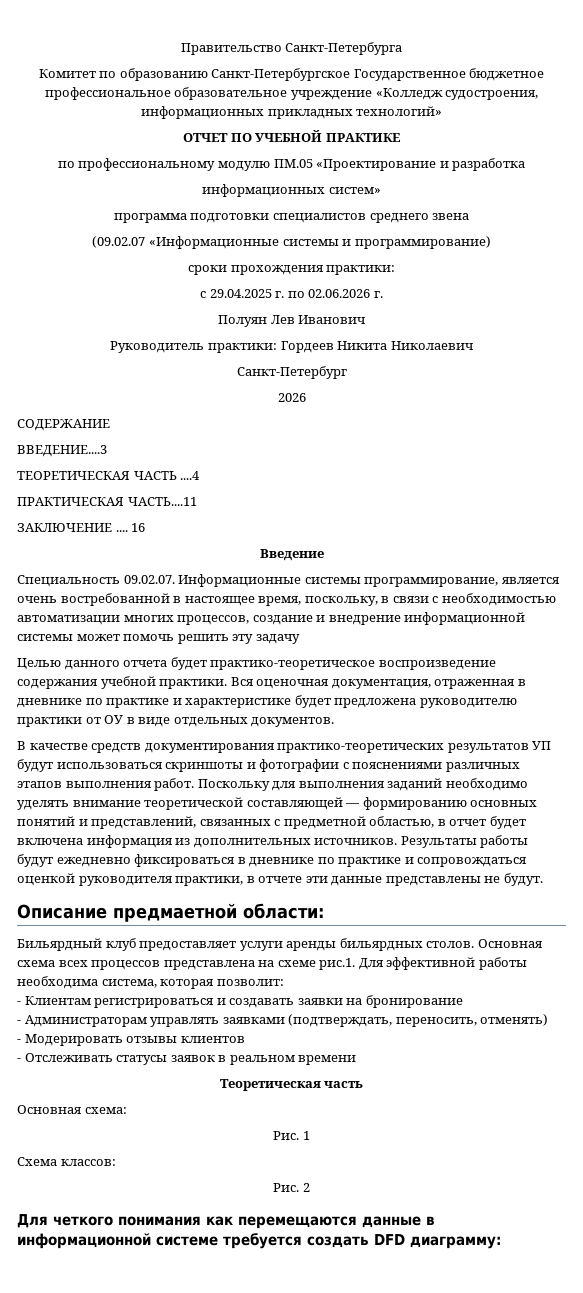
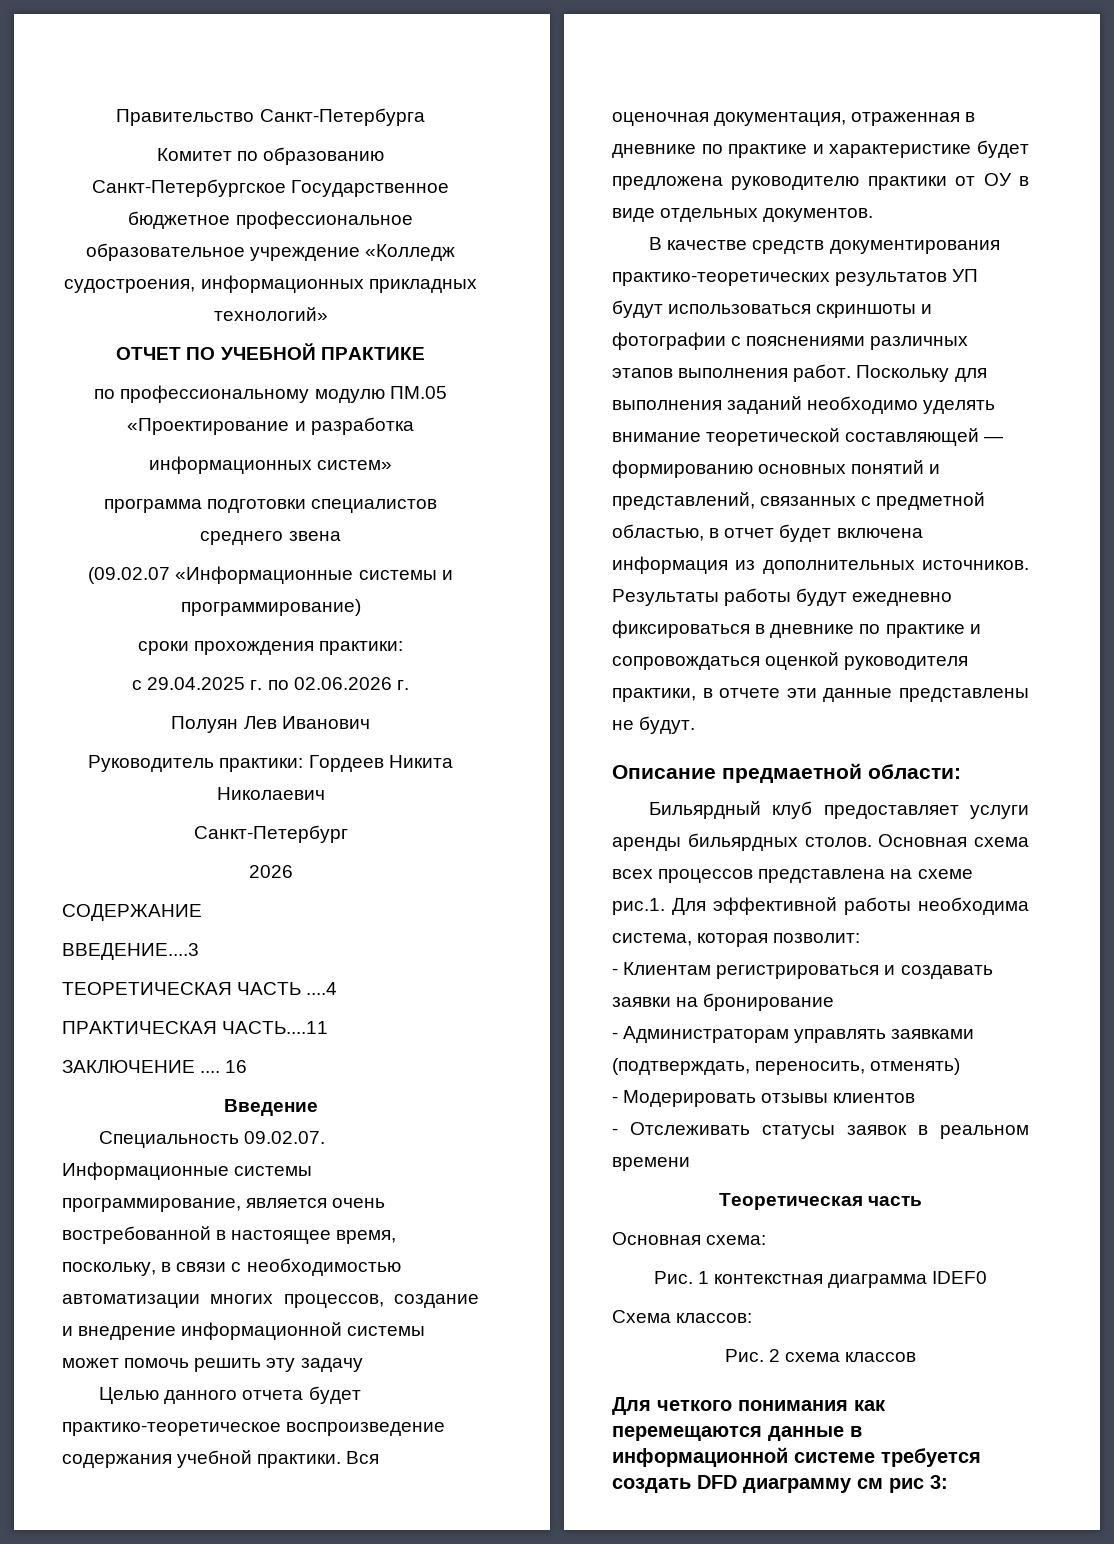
(310, 1135) none -> [714,1271,988,1288] контекстная диаграмма IDEF0
(310, 1187) none -> [785,1352,917,1362] схема классов
[410,1236,501,1249] диаграмму: -> [743,1475,948,1493] диаграмму см рис 3:

